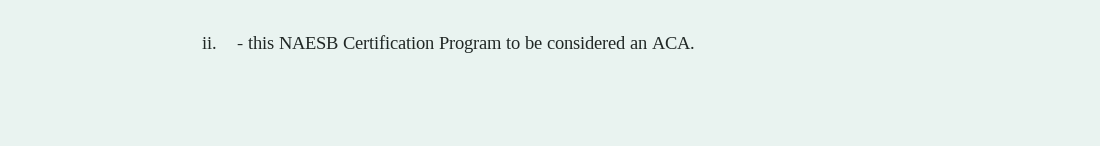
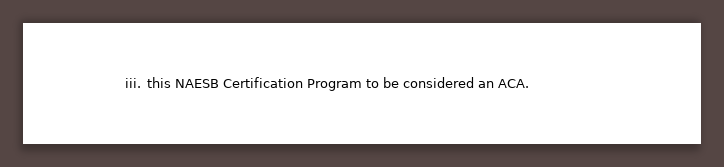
[201,37,243,49] ii. - -> [125,78,142,88] iii.

